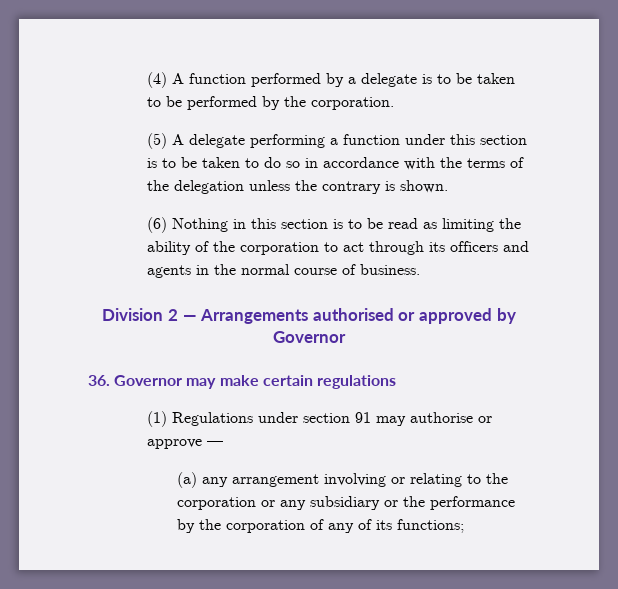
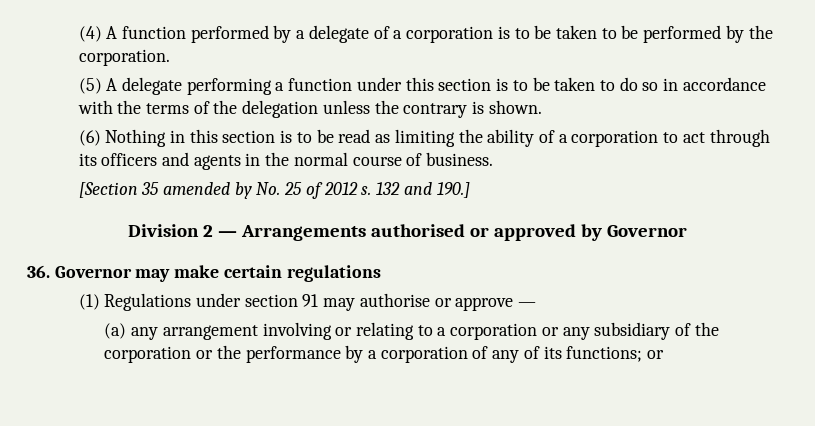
(418, 80) none -> [373,26,494,43] of a corporation
[213,241,236,252] the -> [558,134,568,143] a
(421, 269) none -> [78,182,470,199] // [Section 35 amended by No. 25 of 2012 s. 132 and 190.]
[486,473,509,484] the -> [437,327,447,336] a
(381, 503) none -> [675,322,719,336] [104,346,192,363] of the corporation
[199,519,222,530] the -> [367,350,377,359] a
(465, 526) none -> [647,350,665,359] or

